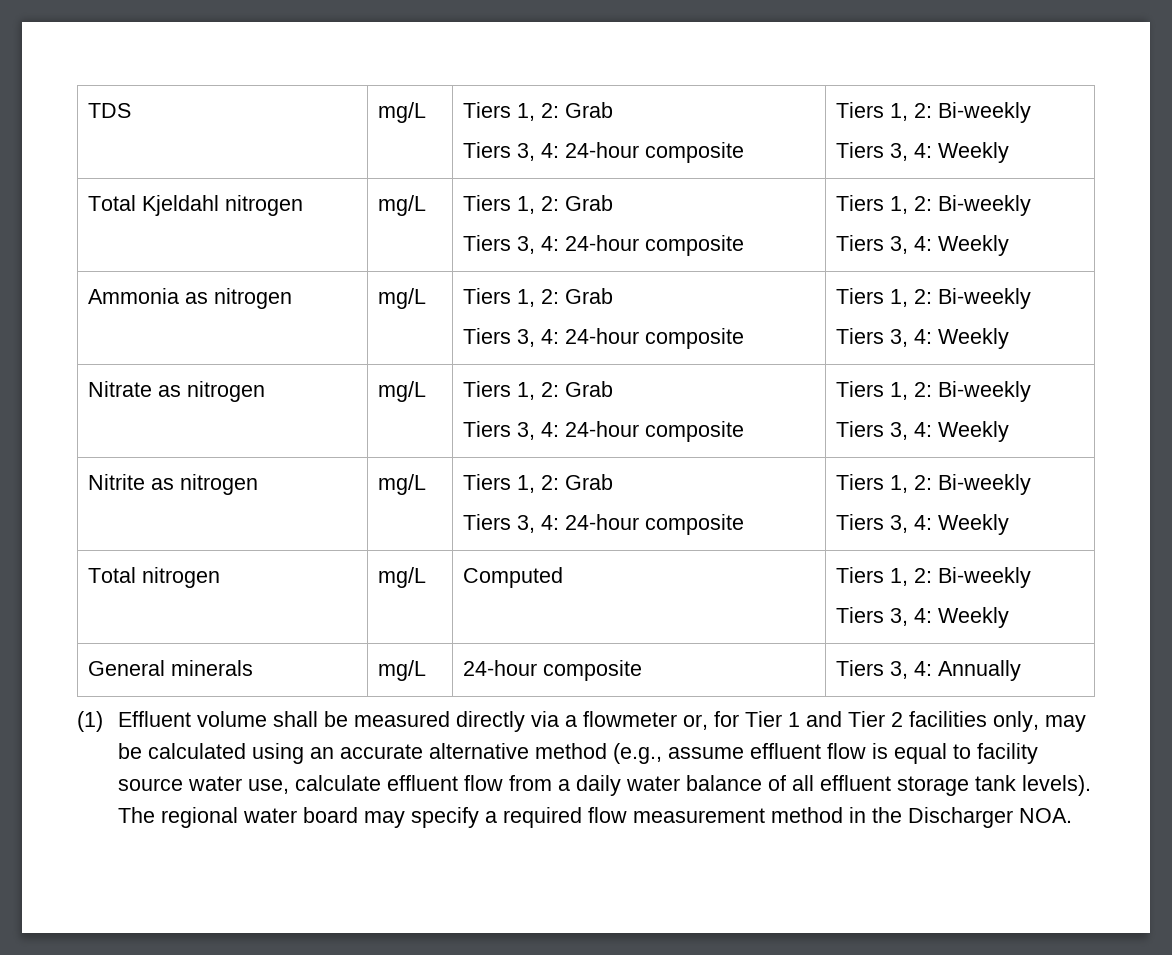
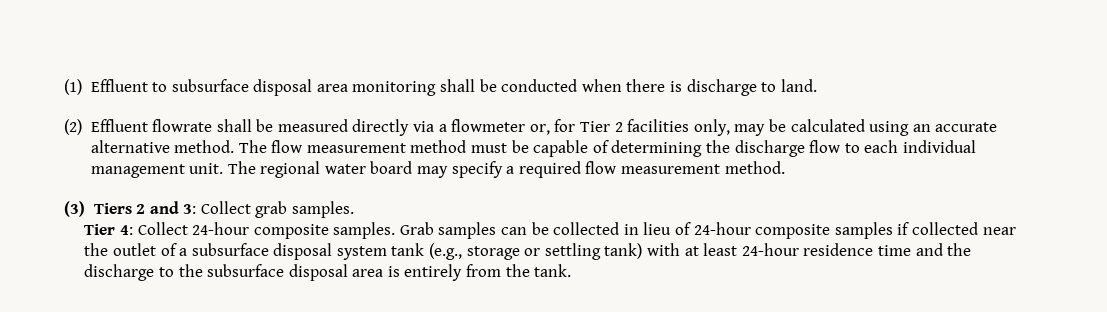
[87,103,131,118] [377,102,426,123] [462,102,613,121] [462,142,744,163] [835,102,1031,123] [835,142,1009,163] [87,195,303,216] [377,195,426,216] [462,195,613,214] [462,235,744,256] [835,195,1031,216] [835,235,1009,256] [87,288,292,309] [377,288,426,309] [462,288,613,307] [462,328,744,349] [835,288,1031,309] [835,328,1009,349] [87,381,265,402] [377,381,426,402] [462,381,613,400] [462,421,744,442] [835,381,1031,402] [835,421,1009,442] [87,474,258,495] [377,474,426,495] [462,474,613,493] [462,514,744,535] [835,474,1031,495] [835,514,1009,535] [87,567,220,588] [377,567,426,588] [462,567,563,588] [835,567,1031,588] [835,607,1009,628] [87,660,253,676] [377,660,426,681] [462,660,642,681] [835,660,1021,681] [77,711,267,732] TDS | mg/L | Tiers 1, 2: Grab // Tiers 3, 4: 24-hour composite | Tiers 1, 2: Bi-weekly // Tiers 3, 4: Weekly // Total Kjeldahl nitrogen | mg/L | Tiers 1, 2: Grab // Tiers 3, 4: 24-hour composite | Tiers 1, 2: Bi-weekly // Tiers 3, 4: Weekly // Ammonia as nitrogen | mg/L | Tiers 1, 2: Grab // Tiers 3, 4: 24-hour composite | Tiers 1, 2: Bi-weekly // Tiers 3, 4: Weekly // Nitrate as nitrogen | mg/L | Tiers 1, 2: Grab // Tiers 3, 4: 24-hour composite | Tiers 1, 2: Bi-weekly // Tiers 3, 4: Weekly // Nitrite as nitrogen | mg/L | Tiers 1, 2: Grab // Tiers 3, 4: 24-hour composite | Tiers 1, 2: Bi-weekly // Tiers 3, 4: Weekly // Total nitrogen | mg/L | Computed | Tiers 1, 2: Bi-weekly // Tiers 3, 4: Weekly // General minerals | mg/L | 24-hour composite | Tiers 3, 4: Annually // (1) Effluent volume -> [64,79,817,96] [64,119,213,135] (1) Effluent to subsurface disposal area monitoring shall be conducted when there is discharge to land. // (2) Effluent flowrate
[787,711,885,727] 1 and Tier -> (610, 126) none
[534,743,1038,764] [117,775,1091,796] method (e.g., assume effluent flow is equal to facility source water use, calculate effluent flow from a daily water balance of all effluent storage tank levels). -> [174,140,976,157] [90,163,224,178] method. The flow measurement method must be capable of determining the discharge flow to each individual management unit.
[770,807,1072,828] method in the Discharger NOA. -> [724,161,785,174] [64,201,355,218] [84,222,1016,239] [84,243,972,260] [84,264,572,281] method. // (3) Tiers 2 and 3: Collect grab samples. // Tier 4: Collect 24-hour composite samples. Grab samples can be collected in lieu of 24-hour composite samples if collected near the outlet of a subsurface disposal system tank (e.g., storage or settling tank) with at least 24-hour residence time and the discharge to the subsurface disposal area is entirely from the tank.

